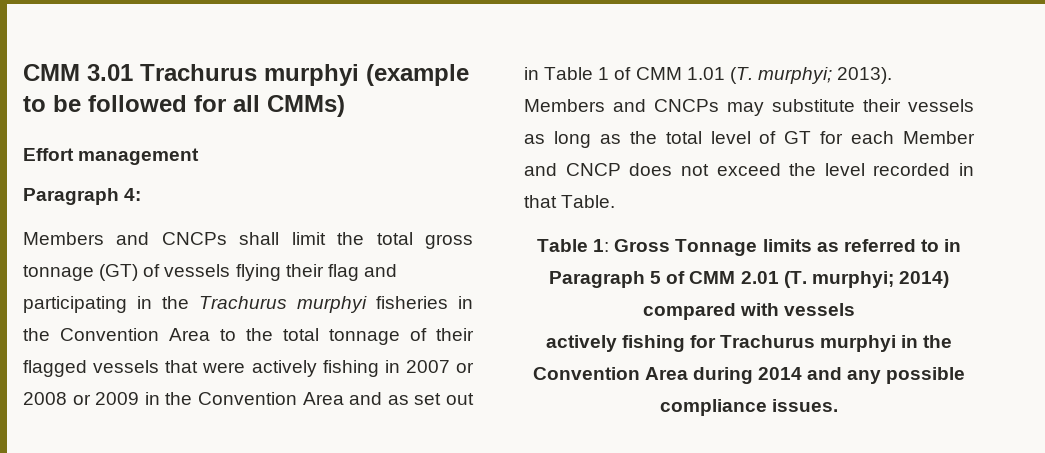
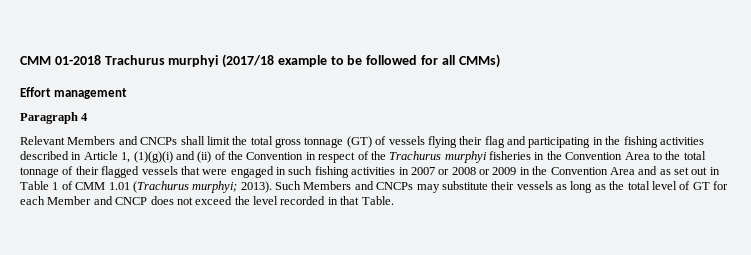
[23,64,469,86] CMM 3.01 Trachurus murphyi (example -> [20,54,327,68] CMM 01-2018 Trachurus murphyi (2017/18 example
[124,188,142,201] 4: // -> [81,113,89,121] [20,136,65,145] 4 // Relevant
(189, 302) none -> [623,136,704,148] [20,151,386,163] fishing activities described in Article 1, (1)(g)(i) and (ii) of the Convention in respect of the
[251,360,379,377] actively fishing -> [230,166,396,178] engaged in such fishing activities
[729,67,753,84] (T. -> [132,181,189,193] (Trachurus
(893, 75) none -> [275,181,301,190] Such
[536,239,962,256] [549,271,949,288] [642,303,856,320] [545,335,953,352] [532,367,966,384] [659,399,839,416] // Table 1: Gross Tonnage limits as referred to in Paragraph 5 of CMM 2.01 (T. murphyi; 2014) compared with vessels // actively fishing for Trachurus murphyi in the Convention Area during 2014 and any possible compliance issues. -> (394, 200) none

